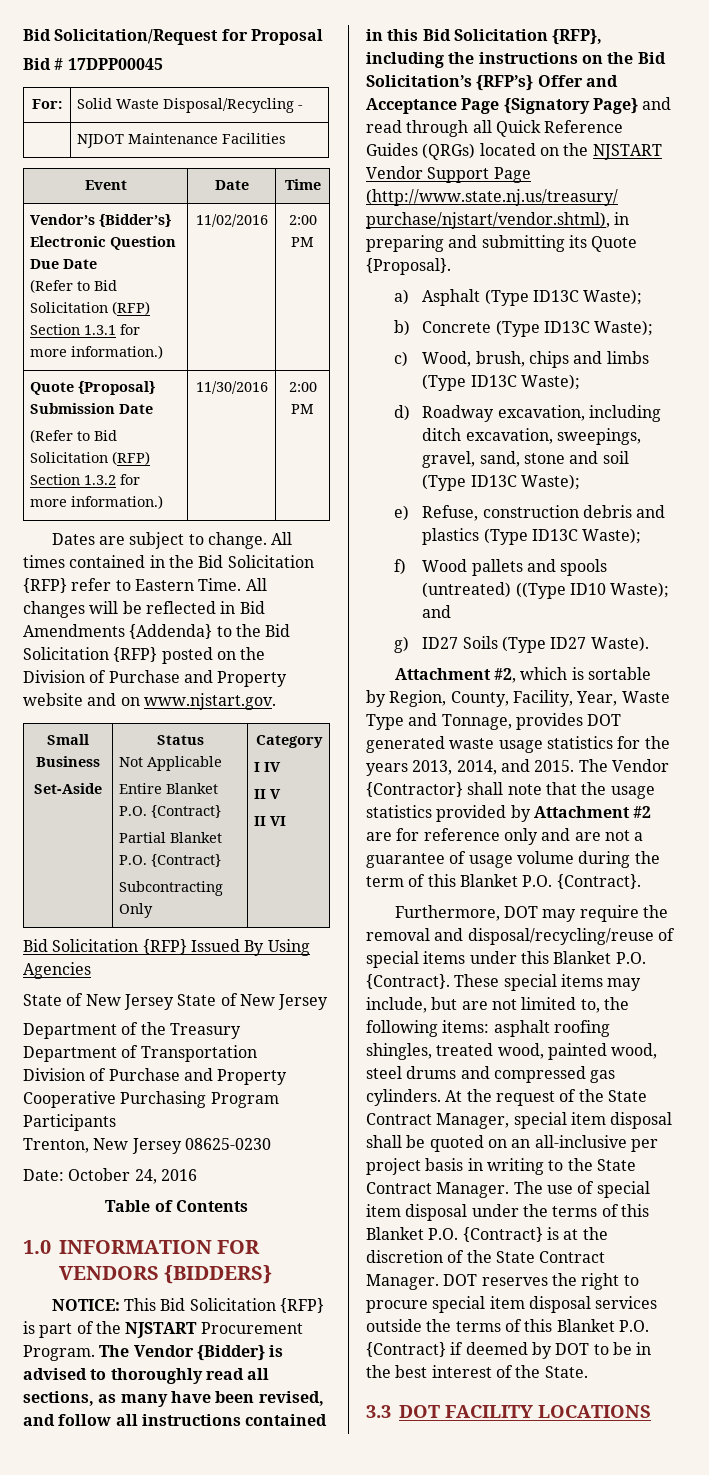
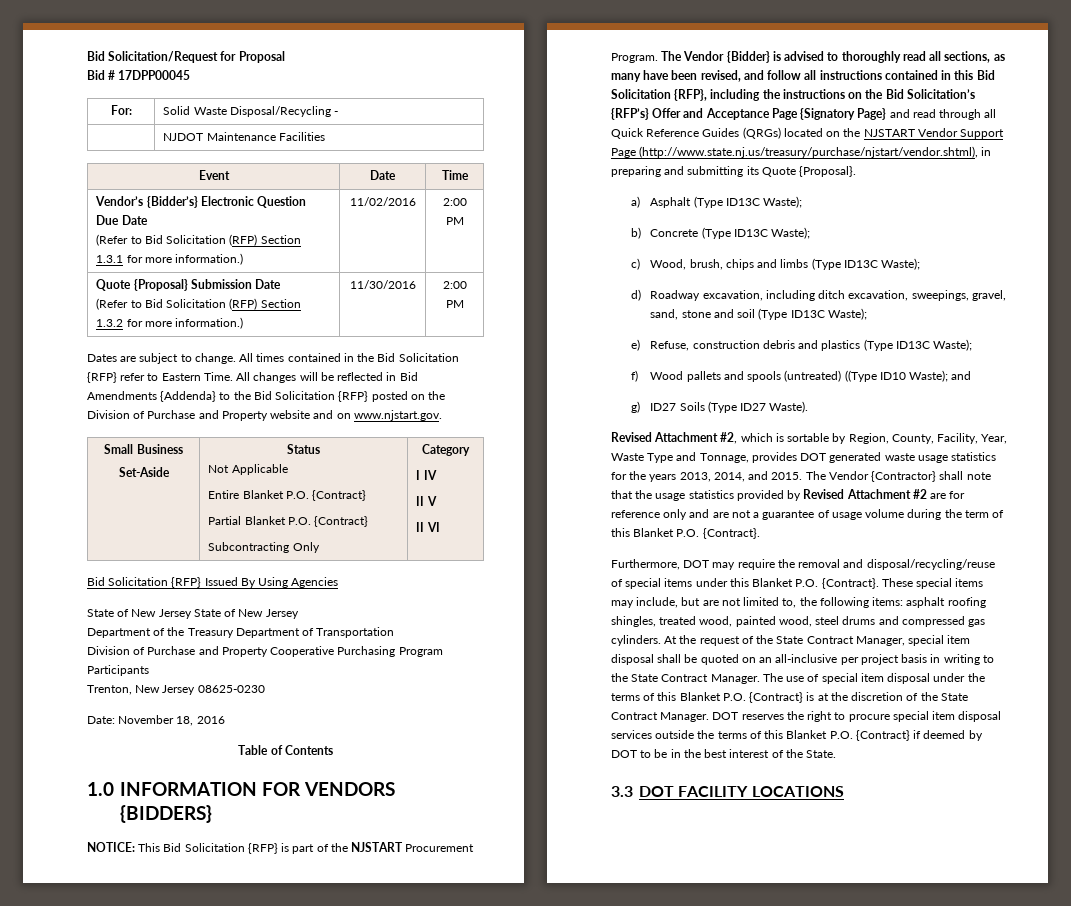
[68,1168,157,1184] October 24, -> [118,715,194,726] November 18,
(649, 644) none -> [611,432,652,442] Revised
(531, 813) none -> [803,489,845,499] Revised

